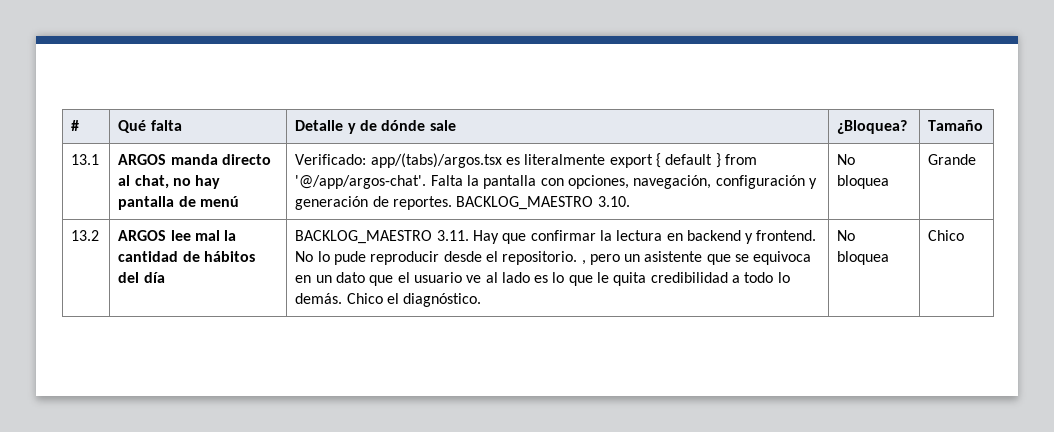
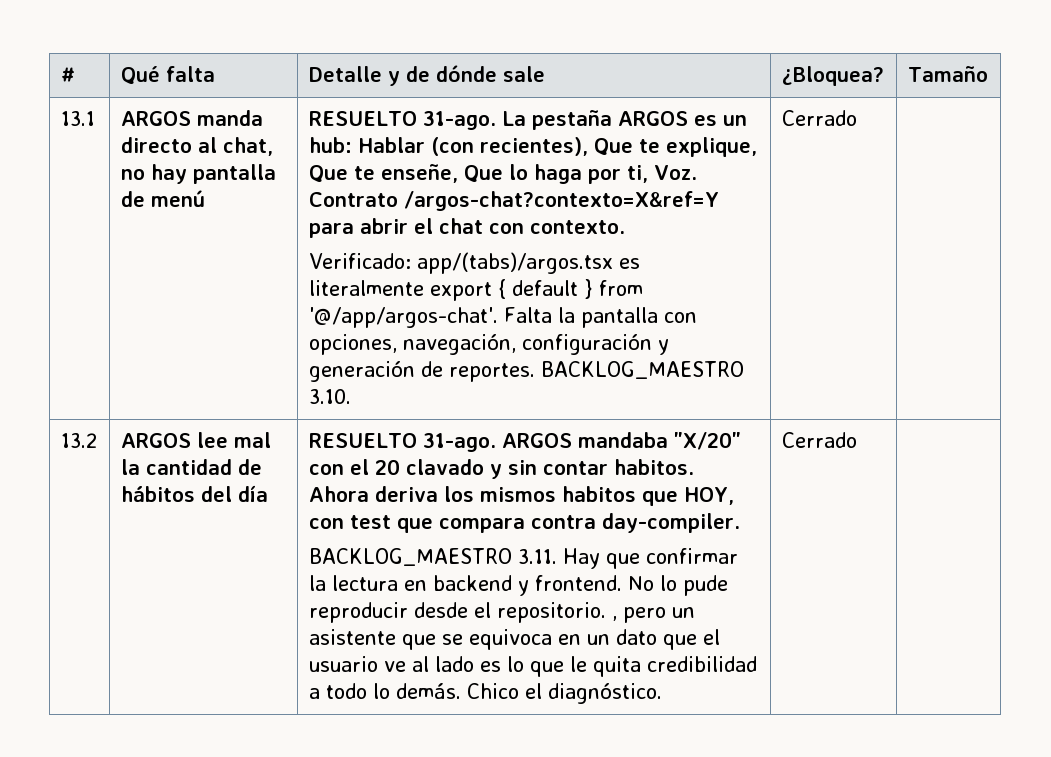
(239, 201) none -> [308,110,747,130] [308,137,757,157] [308,164,697,184] [308,191,719,211] [308,218,625,238] RESUELTO 31-ago. La pestaña ARGOS es un hub: Hablar (con recientes), Que te explique, Que te enseñe, Que lo haga por ti, Voz. Contrato /argos-chat?contexto=X&ref=Y para abrir el chat con contexto. //
[837,154,856,165] [837,175,890,189] [928,154,977,165] No bloquea | Grande -> [781,110,857,126] Cerrado |
(165, 277) none -> [308,432,741,452] [308,459,694,479] [308,486,734,506] [308,513,740,533] RESUELTO 31-ago. ARGOS mandaba "X/20" con el 20 clavado y sin contar habitos. Ahora deriva los mismos habitos que HOY, con test que compara contra day-compiler. //
[837,230,856,241] [837,251,890,265] [928,230,965,241] No bloquea | Chico -> [781,432,857,448] Cerrado |

